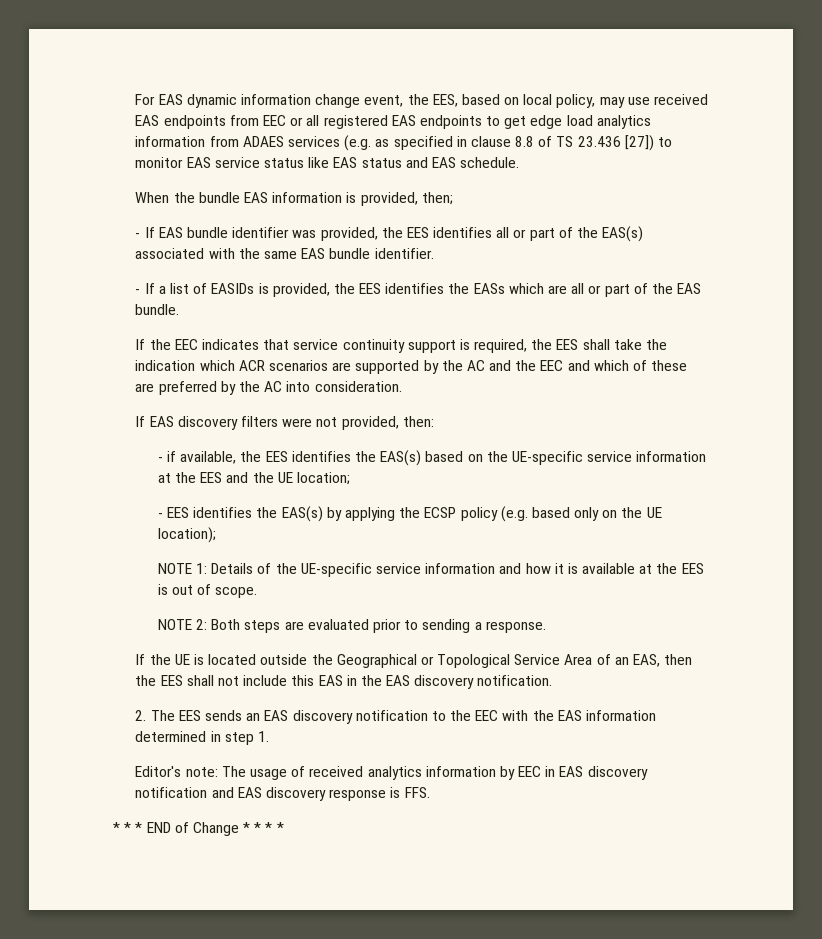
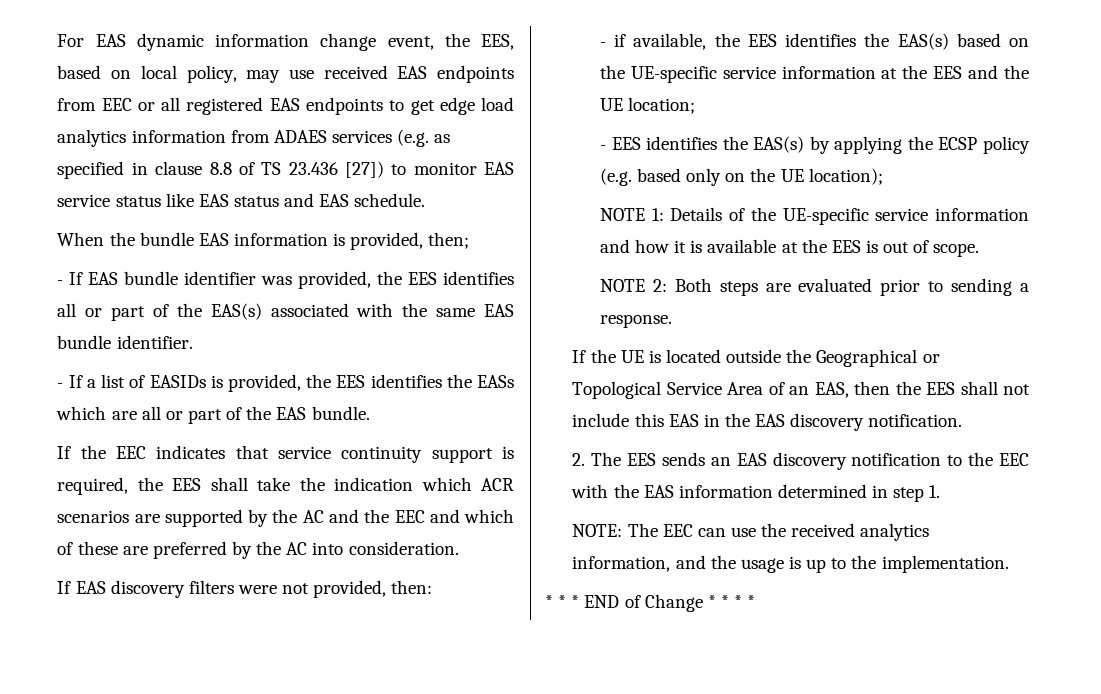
[135,766,648,780] [135,787,430,801] Editor's note: The usage of received analytics information by EEC in EAS discovery notification and EAS discovery response is FFS. -> [572,523,930,541] [572,555,1009,573] NOTE: The EEC can use the received analytics information, and the usage is up to the implementation.

